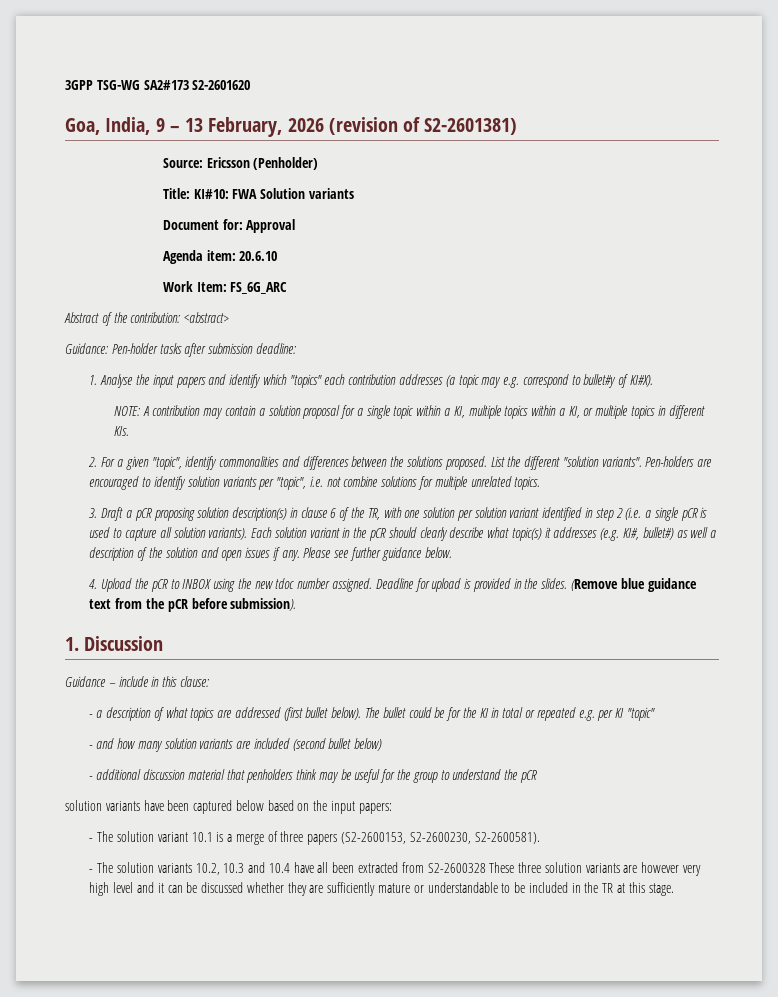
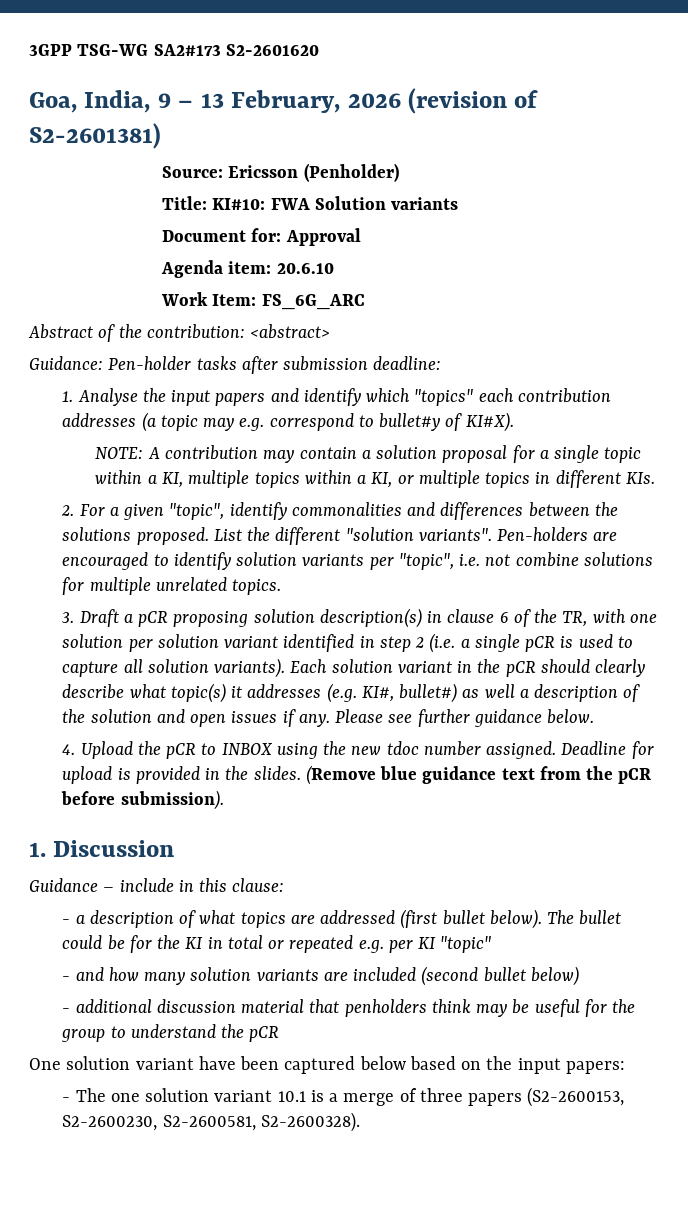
[65,800,140,811] solution variants -> [29,1056,194,1070] One solution variant
(114, 836) none -> [110,1093,140,1102] one
[474,832,540,844] [89,862,702,876] [89,882,674,896] S2-2600581). // - The solution variants 10.2, 10.3 and 10.4 have all been extracted from S2-2600328 These three solution variants are however very high level and it can be discussed whether they are sufficiently mature or understandable to be included in the TR at this stage. -> [162,1112,360,1132] S2-2600581, S2-2600328).

